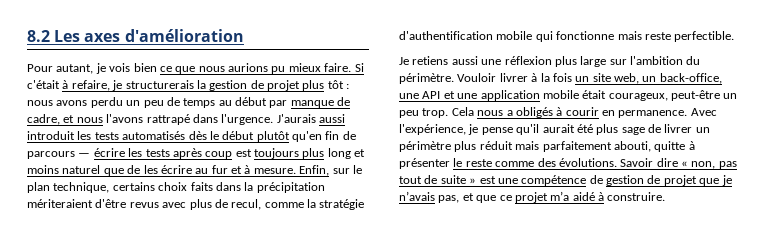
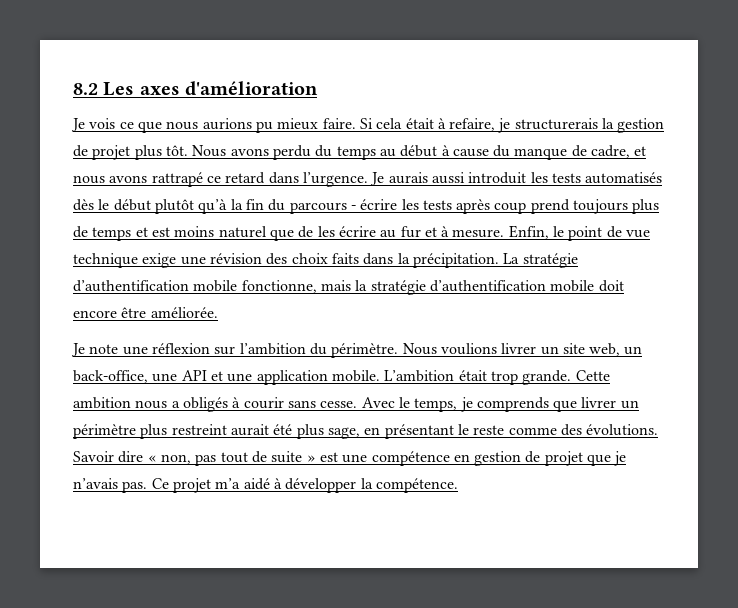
[27,63,157,74] Pour autant, je vois bien -> [71,118,116,132] Je vois
[27,80,60,89] c'était -> [376,118,434,129] cela était
[327,80,350,89] [27,97,288,108] tôt : nous avons perdu un peu de temps au début par -> [165,145,511,160] tôt. Nous avons perdu du temps au début à cause du
[106,114,316,125] l'avons rattrapé dans l'urgence. J'aurais -> [109,172,428,187] avons rattrapé ce retard dans l’urgence. Je aurais
[292,131,356,142] [27,151,91,159] qu'en fin de parcours — -> [198,199,356,214] qu’à la fin du parcours -
[235,149,252,157] est -> [530,199,570,214] prend
[327,148,366,159] long et -> [73,226,170,241] de temps et est
[332,165,362,174] [27,182,325,193] [27,199,365,210] [399,31,735,42] [399,56,701,67] [399,73,572,84] sur le plan technique, certains choix faits dans la précipitation mériteraient d'être revus avec plus de recul, comme la stratégie d'authentification mobile qui fonctionne mais reste perfectible. // Je retiens aussi une réflexion plus large sur l'ambition du périmètre. Vouloir livrer à la fois -> [553,226,651,241] [73,253,578,268] [73,280,624,295] [73,307,218,318] [71,343,537,358] le point de vue technique exige une révision des choix faits dans la précipitation. La stratégie d’authentification mobile fonctionne, mais la stratégie d’authentification mobile doit encore être améliorée. // Je note une réflexion sur l’ambition du périmètre. Nous voulions livrer
[542,90,738,101] [399,107,474,118] mobile était courageux, peut-être un peu trop. Cela -> [331,370,610,385] [73,397,131,409] mobile. L’ambition était trop grande. Cette ambition
[602,108,717,118] [399,124,710,135] [399,141,695,152] [399,158,450,169] en permanence. Avec l'expérience, je pense qu'il aurait été plus sage de livrer un périmètre plus réduit mais parfaitement abouti, quitte à présenter -> [287,397,639,412] [73,424,454,439] sans cesse. Avec le temps, je comprends que livrer un périmètre plus restreint aurait été plus sage, en présentant
[589,175,603,184] de -> [453,454,470,462] en
[438,193,512,203] pas, et que ce -> [122,478,169,493] pas. Ce
[607,192,666,201] construire. -> [285,478,458,493] développer la compétence.

